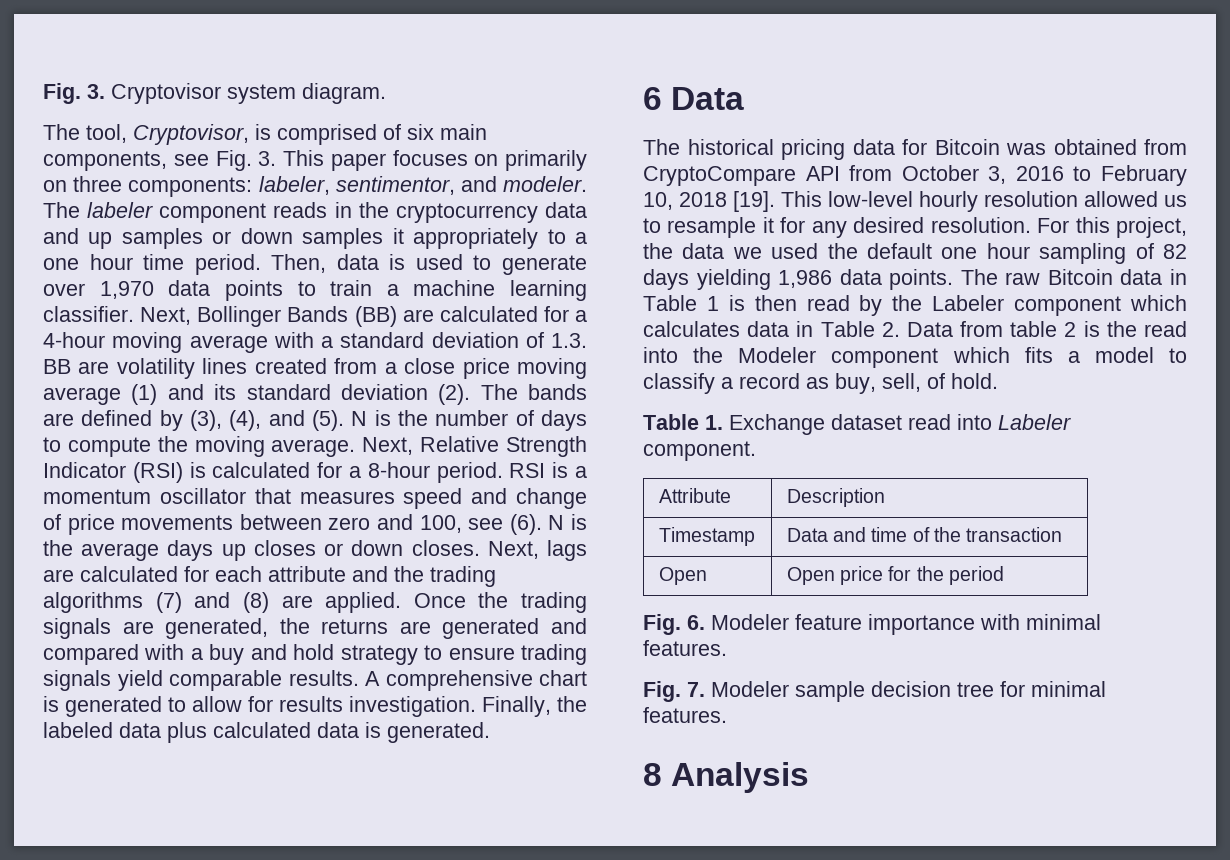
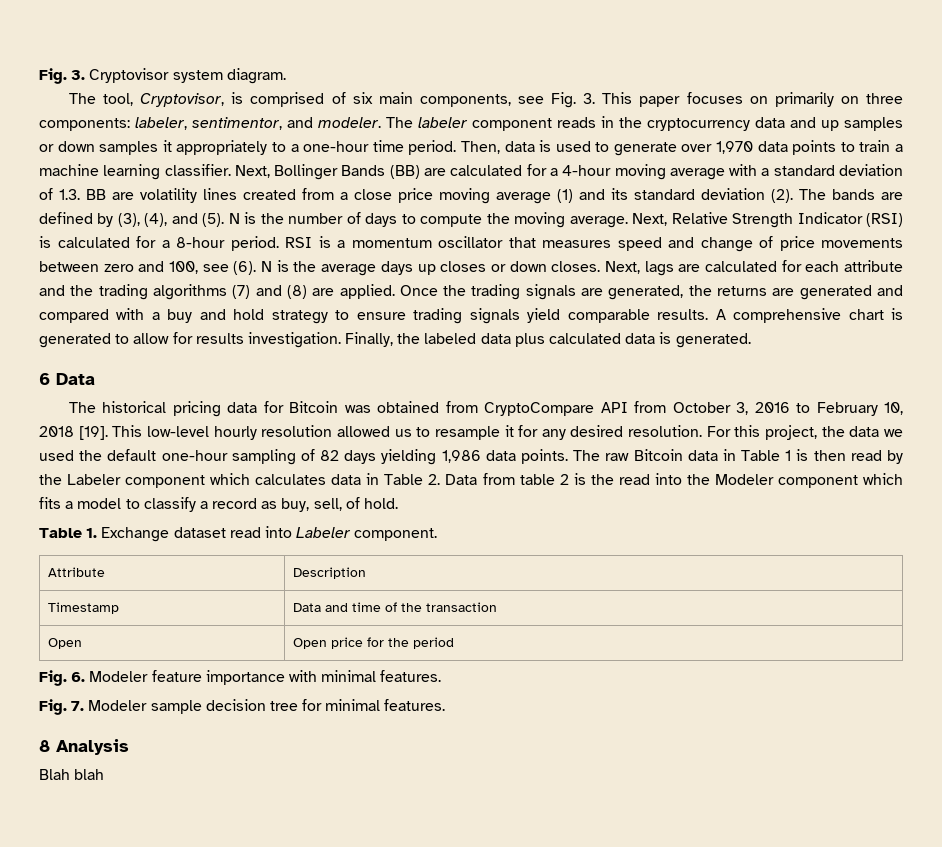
[43,254,133,270] one hour -> [303,141,370,152] one-hour
[941,243,1030,259] one hour -> [161,450,228,461] one-hour
(810, 777) none -> [39,769,105,780] // Blah blah

